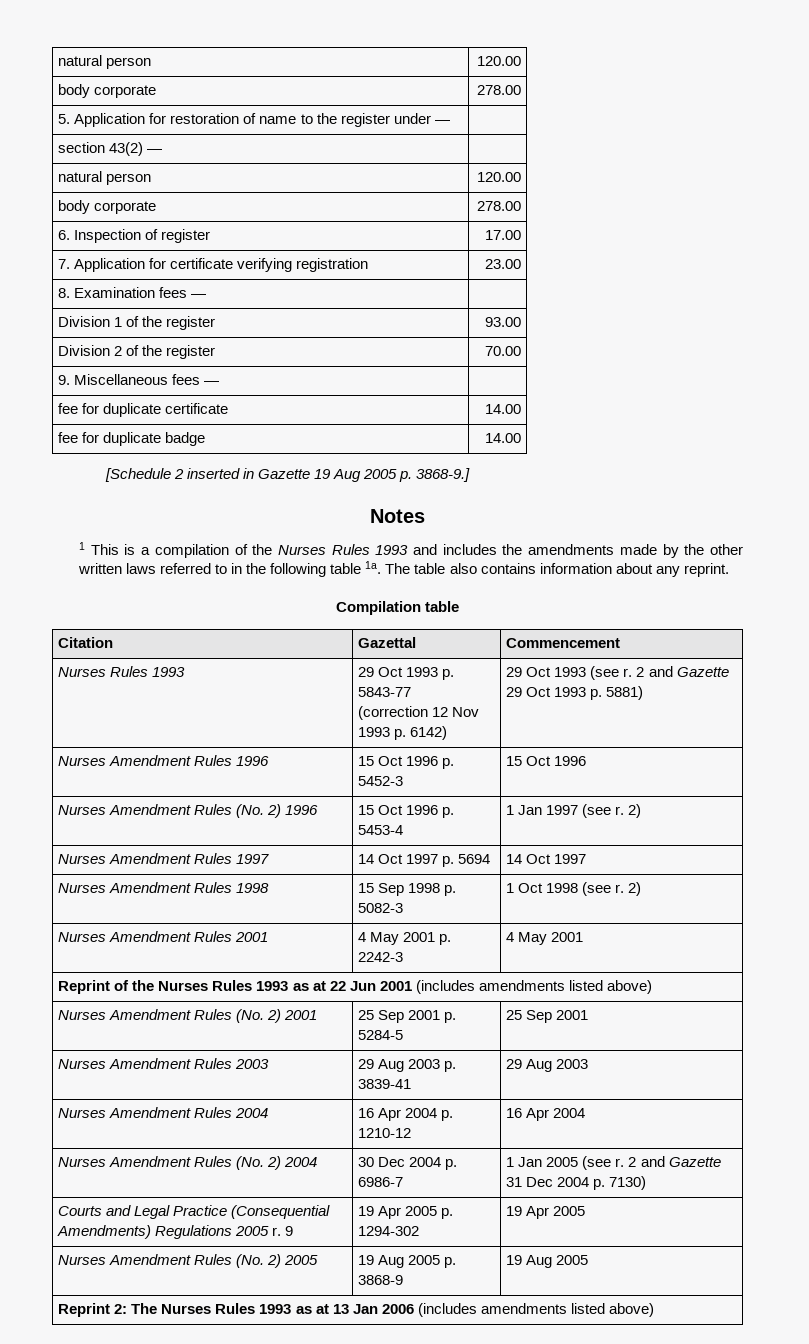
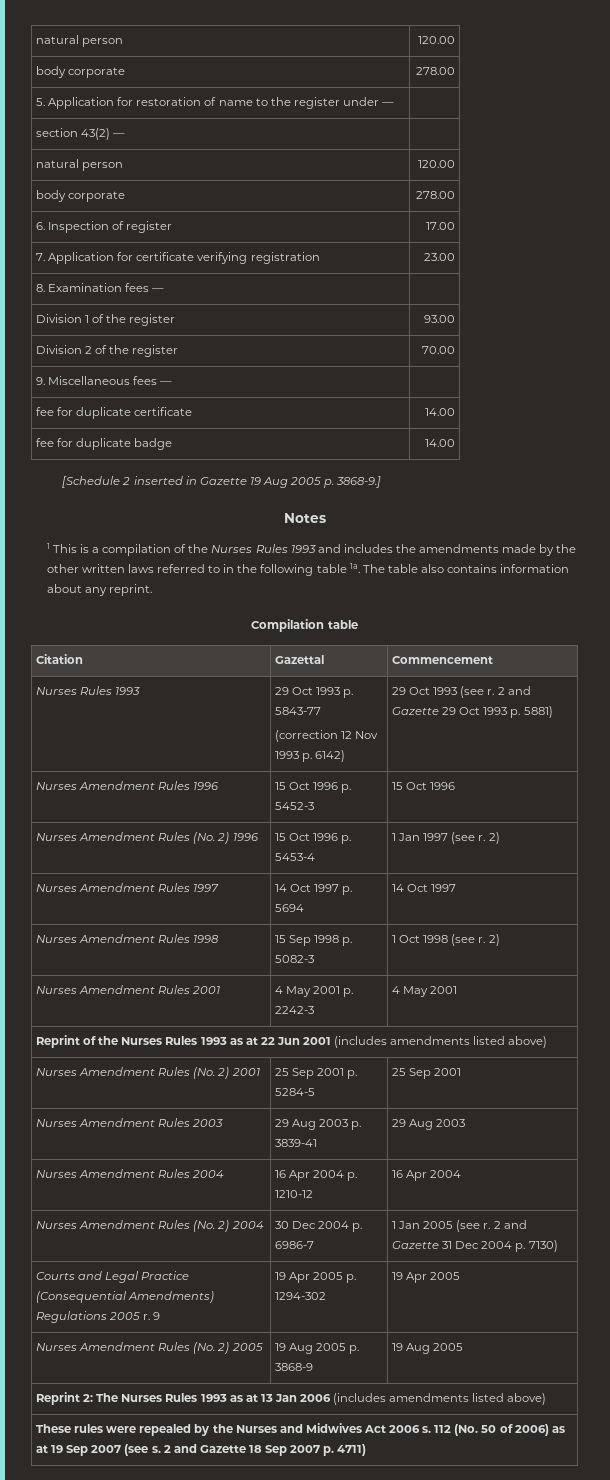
(654, 1310) none -> [35,1423,565,1436] [35,1444,367,1456] // These rules were repealed by the Nurses and Midwives Act 2006 s. 112 (No. 50 of 2006) as at 19 Sep 2007 (see s. 2 and Gazette 18 Sep 2007 p. 4711)

